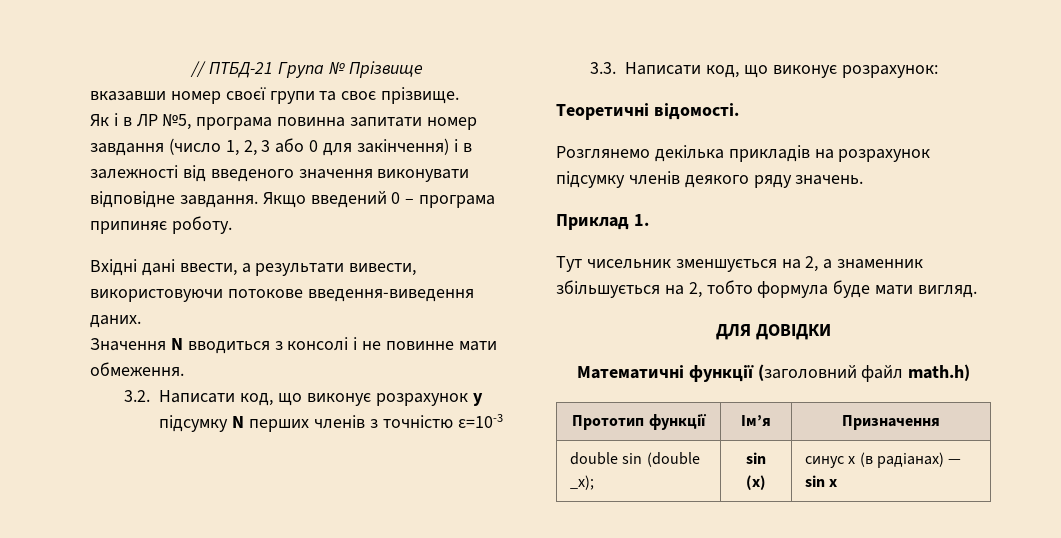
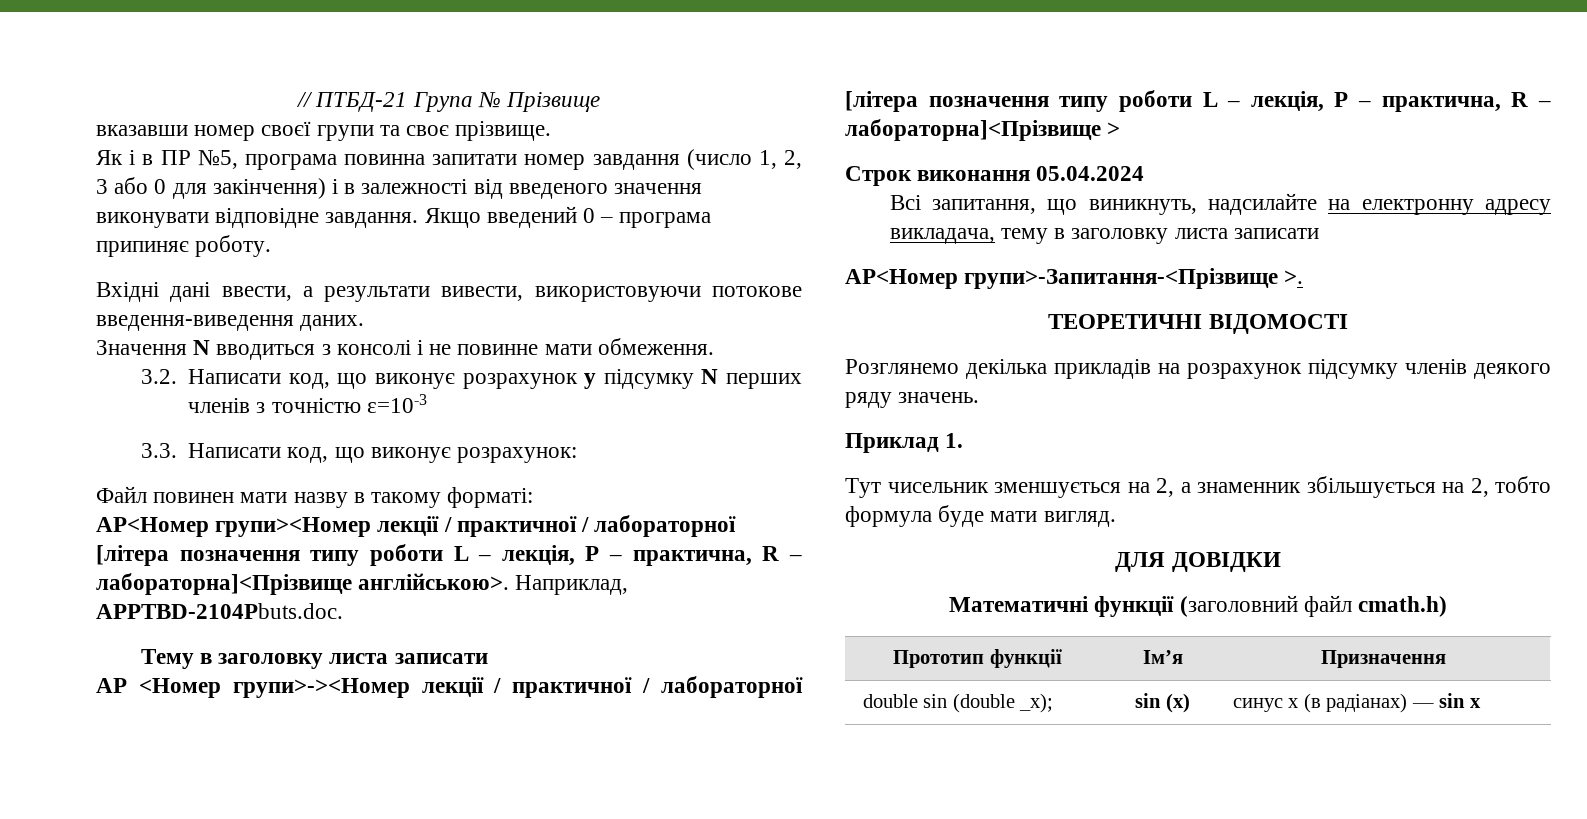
[136,114,158,127] ЛР -> [160,150,191,165] ПР
[556,103,739,120] Теоретичні відомості. -> [96,486,534,508] [96,515,737,537] [96,544,802,566] [96,573,629,595] [96,603,343,619] [140,649,488,669] [96,676,803,698] [845,90,1551,112] [845,119,1121,141] [845,166,1145,186] [889,193,1551,215] [889,228,1319,244] [845,268,1304,289] [1048,314,1348,334] Файл повинен мати назву в такому форматі: // АР<Номер групи><Номер лекції / практичної / лабораторної [літера позначення типу роботи L – лекція, P – практична, R – лабораторна]<Прізвище англійською>. Наприклад, АРPTBD-2104Pbuts.doc. // Тему в заголовку листа записати // АР <Номер групи>-><Номер лекції / практичної / лабораторної [літера позначення типу роботи L – лекція, P – практична, R – лабораторна]<Прізвище > // Строк виконання 05.04.2024 // Всі запитання, що виникнуть, надсилайте на електронну адресу викладача, тему в заголовку листа записати // АР<Номер групи>-Запитання-<Прізвище >. // ТЕОРЕТИЧНІ ВІДОМОСТІ
[908,364,971,381] math.h) -> [1357,596,1447,617] сmath.h)

